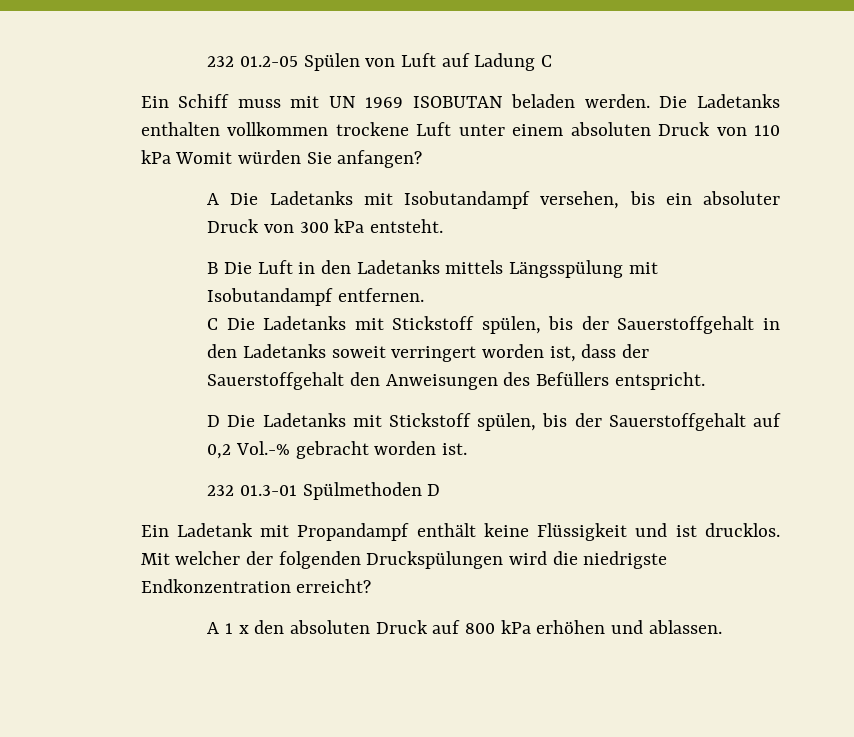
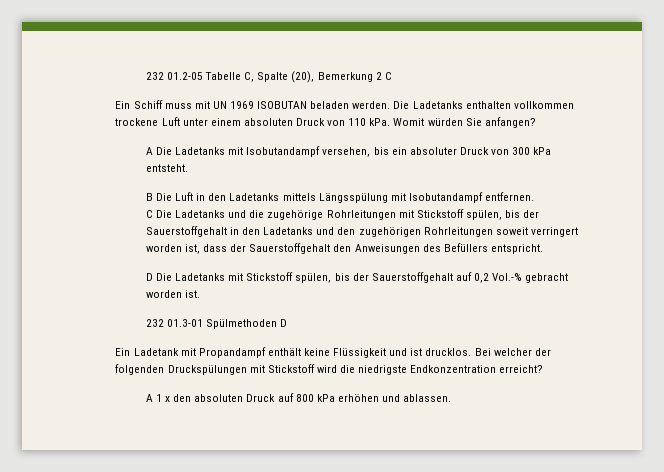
[303,53,536,71] Spülen von Luft auf Ladung -> [205,71,382,83] Tabelle C, Spalte (20), Bemerkung 2
[140,150,171,164] kPa -> [369,118,391,126] kPa.
(347, 323) none -> [228,210,396,220] und die zugehörige Rohrleitungen
(326, 351) none -> [316,227,493,237] und den zugehörigen Rohrleitungen
[140,553,170,565] Mit -> [474,348,491,356] Bei
(504, 560) none -> [249,364,315,373] mit Stickstoff

